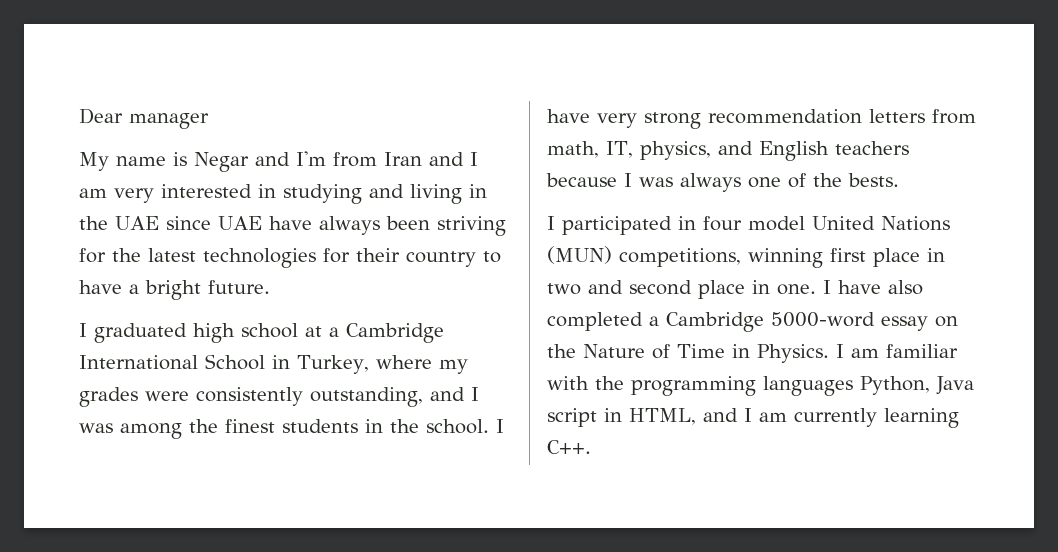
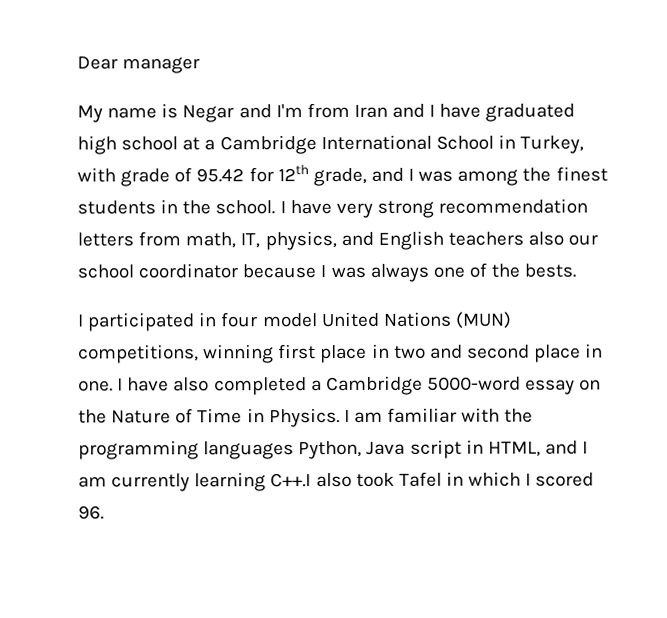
[79,184,487,204] [79,216,506,236] [79,248,501,268] [79,280,270,300] [79,323,87,337] am very interested in studying and living in the UAE since UAE have always been striving for the latest technologies for their country to have a bright future. // I -> [439,103,482,118] have
[375,355,468,374] [79,387,423,407] where my grades were consistently outstanding, -> [77,164,367,187] with grade of 95.42 for 12th grade,
(909, 148) none -> [528,231,599,246] [77,263,239,279] also our school coordinator
[547,440,591,454] C++. -> [270,471,595,488] [78,505,104,520] C++.I also took Tafel in which I scored 96.

